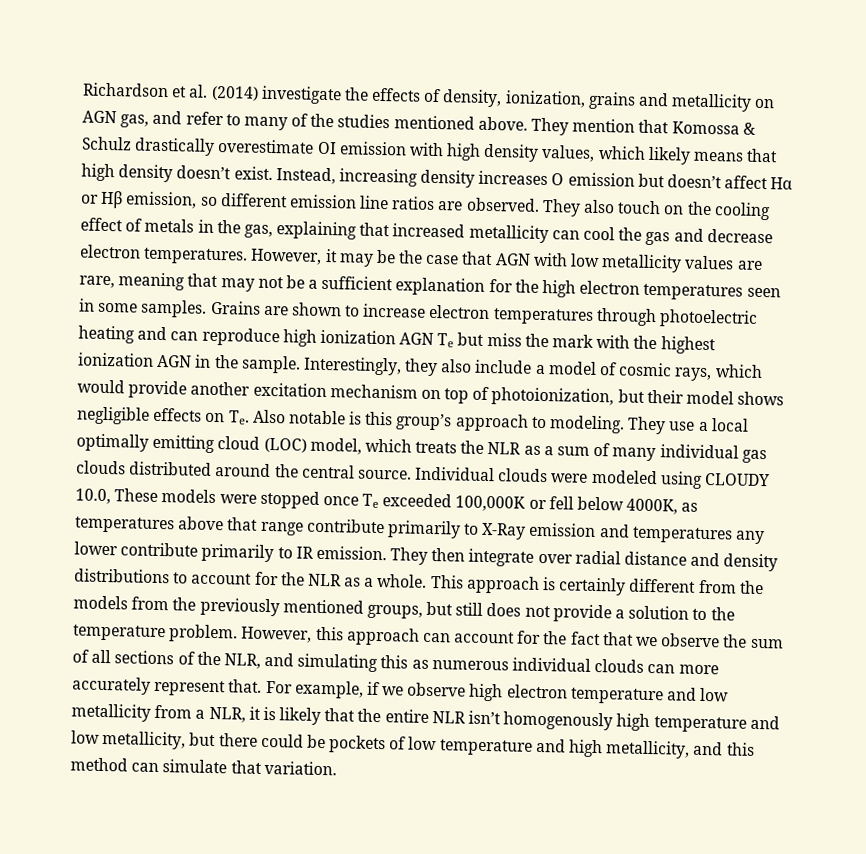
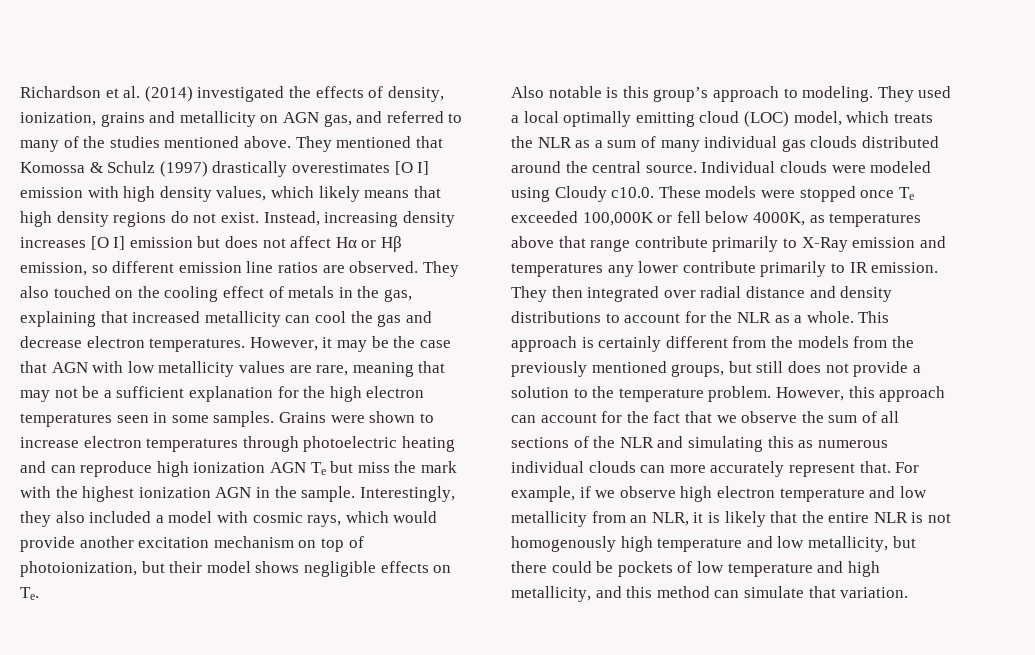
[260,85,342,105] investigate -> [197,86,285,102] investigated
[185,111,224,126] refer -> [386,111,444,123] referred
[572,118,636,133] mention -> [336,136,412,148] mentioned
[134,137,337,156] drastically overestimate OI -> [159,161,430,177] (1997) drastically overestimates [O I]
[176,165,232,180] doesn’t -> [113,211,217,227] regions do not
[551,172,723,189] O emission but doesn’t -> [90,236,286,250] [O I] emission but does not
[617,200,662,215] touch -> [53,286,111,298] touched
[263,305,289,316] are -> [330,415,365,423] were
[475,359,533,374] include -> [89,511,152,523] included
[599,362,618,376] of -> [216,511,248,523] with
(250, 417) none -> (39, 593) //
[668,421,696,431] use -> [918,86,952,98] used
[704,472,771,487] [75,488,111,505] CLOUDY 10.0, -> [554,186,655,202] Cloudy c10.0.
[468,548,535,567] integrate -> [587,286,660,302] integrated
[223,653,261,669] NLR, -> [619,437,654,448] NLR
[195,709,206,719] a -> [630,515,648,523] an
[468,710,502,725] isn’t -> [911,512,952,523] is not

